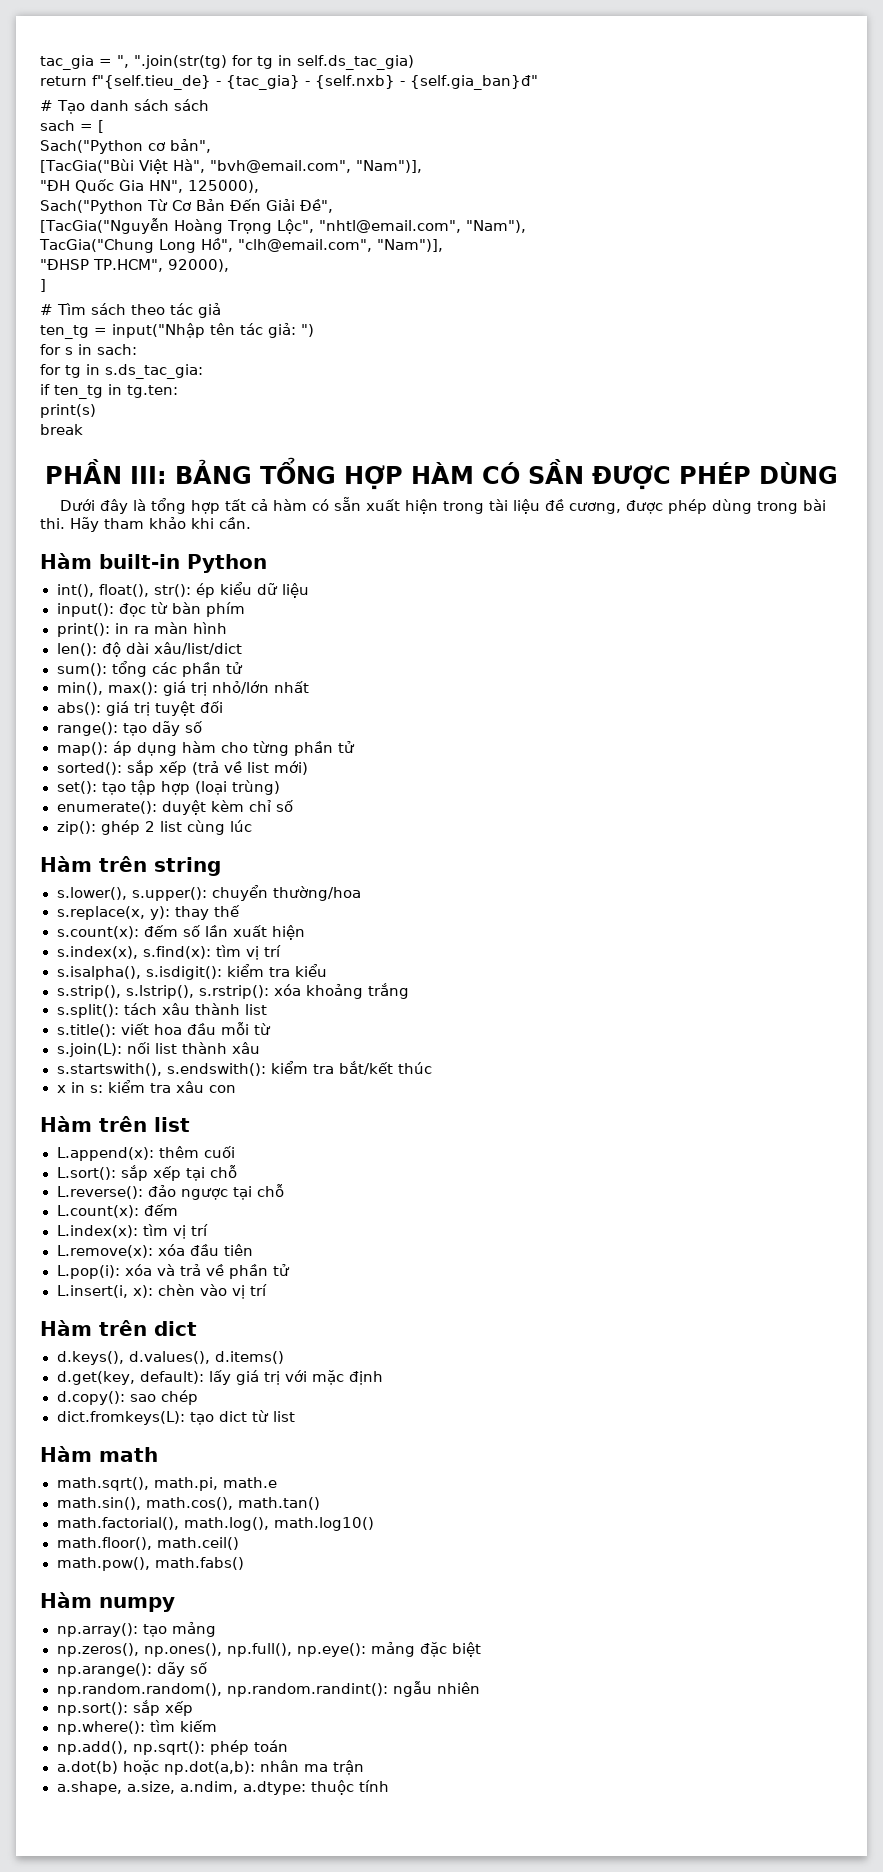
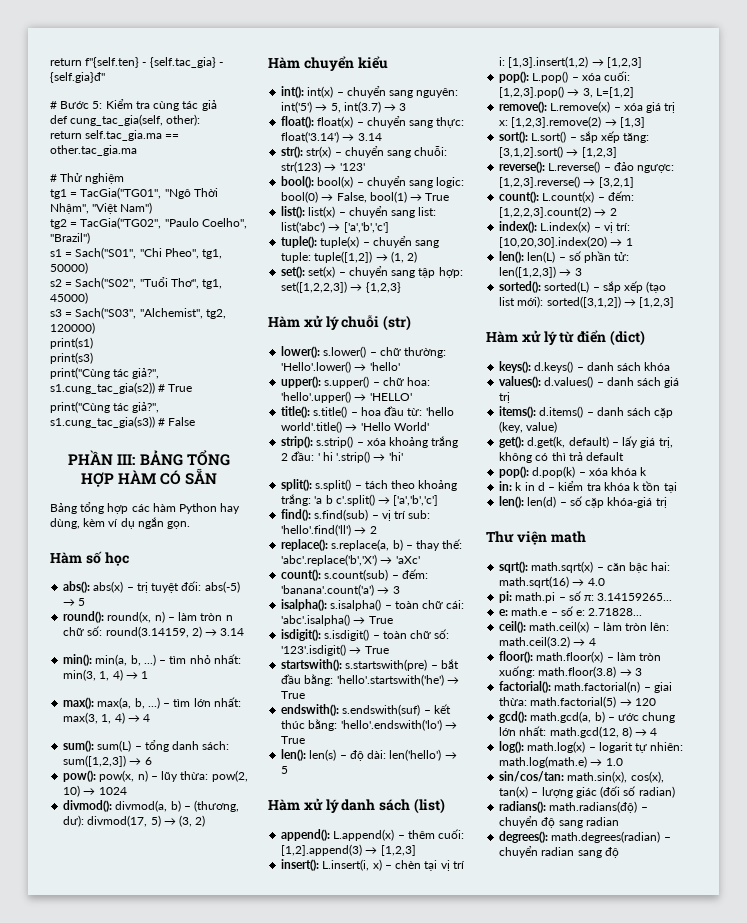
[40,55,414,70] [40,75,538,90] [40,99,209,114] [40,120,104,133] [40,139,211,154] [40,159,422,174] [40,179,259,193] [40,199,333,214] [40,218,526,234] [39,238,443,253] [40,259,229,272] [40,279,46,292] [40,303,221,318] [40,323,314,339] [40,344,137,355] [40,364,203,379] [40,384,178,399] [40,404,96,418] [40,424,83,435] tac_gia = ", ".join(str(tg) for tg in self.ds_tac_gia) // return f"{self.tieu_de} - {tac_gia} - {self.nxb} - {self.gia_ban}đ" // # Tạo danh sách sách // sach = [ // Sach("Python cơ bản", // [TacGia("Bùi Việt Hà", "bvh@email.com", "Nam")], // "ĐH Quốc Gia HN", 125000), // Sach("Python Từ Cơ Bản Đến Giải Đề", // [TacGia("Nguyễn Hoàng Trọng Lộc", "nhtl@email.com", "Nam"), // TacGia("Chung Long Hồ", "clh@email.com", "Nam")], // "ĐHSP TP.HCM", 92000), // ] // # Tìm sách theo tác giả // ten_tg = input("Nhập tên tác giả: ") // for s in sach: // for tg in s.ds_tac_gia: // if ten_tg in tg.ten: // print(s) // break -> [50,57,223,68] [50,72,105,83] [50,99,217,111] [50,114,201,126] [50,130,180,141] [50,145,137,156] [50,173,125,184] [50,187,218,199] [50,202,153,214] [50,217,247,229] [50,232,90,244] [50,247,223,259] [50,262,88,274] [50,277,223,289] [50,292,88,304] [50,307,226,319] [50,322,95,334] [50,337,93,349] [50,352,93,364] [50,367,160,379] [50,382,193,394] [50,401,160,413] [50,416,196,428] return f"{self.ten} - {self.tac_gia} - {self.gia}đ" // # Bước 5: Kiểm tra cùng tác giả // def cung_tac_gia(self, other): // return self.tac_gia.ma == other.tac_gia.ma // # Thử nghiệm // tg1 = TacGia("TG01", "Ngô Thời Nhậm", "Việt Nam") // tg2 = TacGia("TG02", "Paulo Coelho", "Brazil") // s1 = Sach("S01", "Chi Pheo", tg1, 50000) // s2 = Sach("S02", "Tuổi Thơ", tg1, 45000) // s3 = Sach("S03", "Alchemist", tg2, 120000) // print(s1) // print(s3) // print("Cùng tác giả?", s1.cung_tac_gia(s2)) # True // print("Cùng tác giả?", s1.cung_tac_gia(s3)) # False
[528,459,838,490] [60,497,827,514] [40,517,251,532] [40,553,267,573] [56,582,309,598] [56,602,245,617] [56,622,227,637] [56,642,242,657] [56,661,243,677] [56,681,309,696] [56,701,223,716] [56,721,202,736] [56,741,355,756] [56,760,308,776] [56,780,280,795] [56,800,293,815] [56,820,252,835] [40,856,221,876] [56,885,361,901] [56,905,240,920] [56,925,305,940] [56,945,281,960] [56,964,327,980] [56,983,409,999] [56,1003,267,1018] [56,1022,271,1037] [56,1042,260,1057] [56,1061,432,1076] [56,1080,236,1093] [40,1116,190,1132] [56,1146,235,1161] [56,1165,237,1181] [56,1184,284,1200] [56,1204,178,1218] [56,1224,208,1239] [56,1244,253,1258] [56,1264,290,1279] [56,1284,267,1299] [40,1320,197,1336] [56,1351,284,1365] [56,1370,383,1385] [56,1390,198,1405] [56,1410,295,1425] [40,1446,158,1462] [56,1477,277,1491] [56,1497,320,1510] [56,1517,374,1531] [56,1537,239,1550] [56,1557,244,1571] [40,1592,175,1612] [56,1622,216,1637] [56,1642,481,1657] [56,1662,207,1677] [56,1681,480,1697] [56,1700,193,1716] [56,1720,217,1735] [56,1740,288,1755] [56,1760,364,1775] [56,1780,389,1795] SẦN ĐƯỢC PHÉP DÙNG // Dưới đây là tổng hợp tất cả hàm có sẵn xuất hiện trong tài liệu đề cương, được phép dùng trong bài thi. Hãy tham khảo khi cần. // Hàm built-in Python // int(), float(), str(): ép kiểu dữ liệu // input(): đọc từ bàn phím // print(): in ra màn hình // len(): độ dài xâu/list/dict // sum(): tổng các phần tử // min(), max(): giá trị nhỏ/lớn nhất // abs(): giá trị tuyệt đối // range(): tạo dãy số // map(): áp dụng hàm cho từng phần tử // sorted(): sắp xếp (trả về list mới) // set(): tạo tập hợp (loại trùng) // enumerate(): duyệt kèm chỉ số // zip(): ghép 2 list cùng lúc // Hàm trên string // s.lower(), s.upper(): chuyển thường/hoa // s.replace(x, y): thay thế // s.count(x): đếm số lần xuất hiện // s.index(x), s.find(x): tìm vị trí // s.isalpha(), s.isdigit(): kiểm tra kiểu // s.strip(), s.lstrip(), s.rstrip(): xóa khoảng trắng // s.split(): tách xâu thành list // s.title(): viết hoa đầu mỗi từ // s.join(L): nối list thành xâu // s.startswith(), s.endswith(): kiểm tra bắt/kết thúc // x in s: kiểm tra xâu con // Hàm trên list // L.append(x): thêm cuối // L.sort(): sắp xếp tại chỗ // L.reverse(): đảo ngược tại chỗ // L.count(x): đếm // L.index(x): tìm vị trí // L.remove(x): xóa đầu tiên // L.pop(i): xóa và trả về phần tử // L.insert(i, x): chèn vào vị trí // Hàm trên dict // d.keys(), d.values(), d.items() // d.get(key, default): lấy giá trị với mặc định // d.copy(): sao chép // dict.fromkeys(L): tạo dict từ list // Hàm math // math.sqrt(), math.pi, math.e // math.sin(), math.cos(), math.tan() // math.factorial(), math.log(), math.log10() // math.floor(), math.ceil() // math.pow(), math.fabs() // Hàm numpy // np.array(): tạo mảng // np.zeros(), np.ones(), np.full(), np.eye(): mảng đặc biệt // np.arange(): dãy số // np.random.random(), np.random.randint(): ngẫu nhiên // np.sort(): sắp xếp // np.where(): tìm kiếm // np.add(), np.sqrt(): phép toán // a.dot(b) hoặc np.dot(a,b): nhân ma trận // a.shape, a.size, a.ndim, a.dtype: thuộc tính -> [185,468,218,485] [50,502,241,514] [50,517,191,529] [50,551,129,566] [63,581,240,593] [63,598,86,606] [63,611,233,623] [63,626,245,638] [63,654,241,666] [63,669,149,681] [63,697,241,709] [63,712,151,724] [63,740,230,752] [63,755,152,767] [63,770,248,782] [63,785,127,797] [63,800,240,812] [63,815,206,827] [268,56,388,71] [281,86,459,98] [281,101,407,113] [281,116,465,128] [281,131,382,143] [281,146,448,158] [281,161,365,173] [281,176,465,188] [281,191,450,203] [281,206,437,218] [281,221,389,233] [281,236,440,248] [281,251,418,263] [281,266,463,278] [281,281,401,293] [268,315,412,331] [281,346,447,358] [281,361,400,373] [281,376,431,388] [281,391,412,403] [281,406,454,418] [281,421,429,433] [281,436,459,448] [281,451,403,463] [281,479,458,491] [281,494,439,506] [281,509,431,521] [281,524,377,536] [281,539,463,551] [281,554,420,566] [281,569,428,581] [281,584,400,596] [281,599,465,611] [281,614,393,626] [281,629,450,641] [281,644,389,656] [281,659,459,671] [281,674,459,686] [281,691,306,699] [281,704,451,716] [281,719,457,731] [281,736,306,744] [281,749,457,761] [281,766,289,774] [268,798,445,814] [281,829,465,841] [281,844,416,856] [281,859,465,871] [499,56,642,68] [499,71,631,83] [499,86,634,98] [499,101,676,113] [499,116,645,128] [499,131,650,143] [499,146,617,158] [499,161,675,173] [499,176,634,188] [499,191,634,203] [499,206,617,218] [499,221,631,233] [499,236,633,248] [499,251,630,263] [499,266,582,278] [499,281,667,293] [499,296,675,308] [486,330,645,346] [499,361,671,373] [499,376,680,388] [499,392,511,403] [499,406,674,418] [499,421,558,433] [499,436,673,448] [499,452,625,463] [499,466,648,478] [499,481,677,493] [499,496,667,508] [486,531,586,545] [499,561,671,573] [499,576,605,588] [499,591,673,603] [499,606,643,616] [499,621,670,633] [499,636,596,648] [499,651,662,663] [499,666,642,678] [499,681,672,693] [499,696,656,708] [499,711,676,723] [499,726,658,738] [499,741,684,753] [499,756,623,768] [499,771,664,783] [499,786,675,798] [499,801,648,813] [499,816,619,828] [499,831,671,843] [499,846,619,858] SẴN // Bảng tổng hợp các hàm Python hay dùng, kèm ví dụ ngắn gọn. // Hàm số học // abs(): abs(x) – trị tuyệt đối: abs(-5) → 5 // round(): round(x, n) – làm tròn n chữ số: round(3.14159, 2) → 3.14 // min(): min(a, b, ...) – tìm nhỏ nhất: min(3, 1, 4) → 1 // max(): max(a, b, ...) – tìm lớn nhất: max(3, 1, 4) → 4 // sum(): sum(L) – tổng danh sách: sum([1,2,3]) → 6 // pow(): pow(x, n) – lũy thừa: pow(2, 10) → 1024 // divmod(): divmod(a, b) – (thương, dư): divmod(17, 5) → (3, 2) // Hàm chuyển kiểu // int(): int(x) – chuyển sang nguyên: int('5') → 5, int(3.7) → 3 // float(): float(x) – chuyển sang thực: float('3.14') → 3.14 // str(): str(x) – chuyển sang chuỗi: str(123) → '123' // bool(): bool(x) – chuyển sang logic: bool(0) → False, bool(1) → True // list(): list(x) – chuyển sang list: list('abc') → ['a','b','c'] // tuple(): tuple(x) – chuyển sang tuple: tuple([1,2]) → (1, 2) // set(): set(x) – chuyển sang tập hợp: set([1,2,2,3]) → {1,2,3} // Hàm xử lý chuỗi (str) // lower(): s.lower() – chữ thường: 'Hello'.lower() → 'hello' // upper(): s.upper() – chữ hoa: 'hello'.upper() → 'HELLO' // title(): s.title() – hoa đầu từ: 'hello world'.title() → 'Hello World' // strip(): s.strip() – xóa khoảng trắng 2 đầu: ' hi '.strip() → 'hi' // split(): s.split() – tách theo khoảng trắng: 'a b c'.split() → ['a','b','c'] // find(): s.find(sub) – vị trí sub: 'hello'.find('ll') → 2 // replace(): s.replace(a, b) – thay thế: 'abc'.replace('b','X') → 'aXc' // count(): s.count(sub) – đếm: 'banana'.count('a') → 3 // isalpha(): s.isalpha() – toàn chữ cái: 'abc'.isalpha() → True // isdigit(): s.isdigit() – toàn chữ số: '123'.isdigit() → True // startswith(): s.startswith(pre) – bắt đầu bằng: 'hello'.startswith('he') → True // endswith(): s.endswith(suf) – kết thúc bằng: 'hello'.endswith('lo') → True // len(): len(s) – độ dài: len('hello') → 5 // Hàm xử lý danh sách (list) // append(): L.append(x) – thêm cuối: [1,2].append(3) → [1,2,3] // insert(): L.insert(i, x) – chèn tại vị trí i: [1,3].insert(1,2) → [1,2,3] // pop(): L.pop() – xóa cuối: [1,2,3].pop() → 3, L=[1,2] // remove(): L.remove(x) – xóa giá trị x: [1,2,3].remove(2) → [1,3] // sort(): L.sort() – sắp xếp tăng: [3,1,2].sort() → [1,2,3] // reverse(): L.reverse() – đảo ngược: [1,2,3].reverse() → [3,2,1] // count(): L.count(x) – đếm: [1,2,2,3].count(2) → 2 // index(): L.index(x) – vị trí: [10,20,30].index(20) → 1 // len(): len(L) – số phần tử: len([1,2,3]) → 3 // sorted(): sorted(L) – sắp xếp (tạo list mới): sorted([3,1,2]) → [1,2,3] // Hàm xử lý từ điển (dict) // keys(): d.keys() – danh sách khóa // values(): d.values() – danh sách giá trị // items(): d.items() – danh sách cặp (key, value) // get(): d.get(k, default) – lấy giá trị, không có thì trả default // pop(): d.pop(k) – xóa khóa k // in: k in d – kiểm tra khóa k tồn tại // len(): len(d) – số cặp khóa-giá trị // Thư viện math // sqrt(): math.sqrt(x) – căn bậc hai: math.sqrt(16) → 4.0 // pi: math.pi – số π: 3.14159265... // e: math.e – số e: 2.71828... // ceil(): math.ceil(x) – làm tròn lên: math.ceil(3.2) → 4 // floor(): math.floor(x) – làm tròn xuống: math.floor(3.8) → 3 // factorial(): math.factorial(n) – giai thừa: math.factorial(5) → 120 // gcd(): math.gcd(a, b) – ước chung lớn nhất: math.gcd(12, 8) → 4 // log(): math.log(x) – logarit tự nhiên: math.log(math.e) → 1.0 // sin/cos/tan: math.sin(x), cos(x), tan(x) – lượng giác (đối số radian) // radians(): math.radians(độ) – chuyển độ sang radian // degrees(): math.degrees(radian) – chuyển radian sang độ

